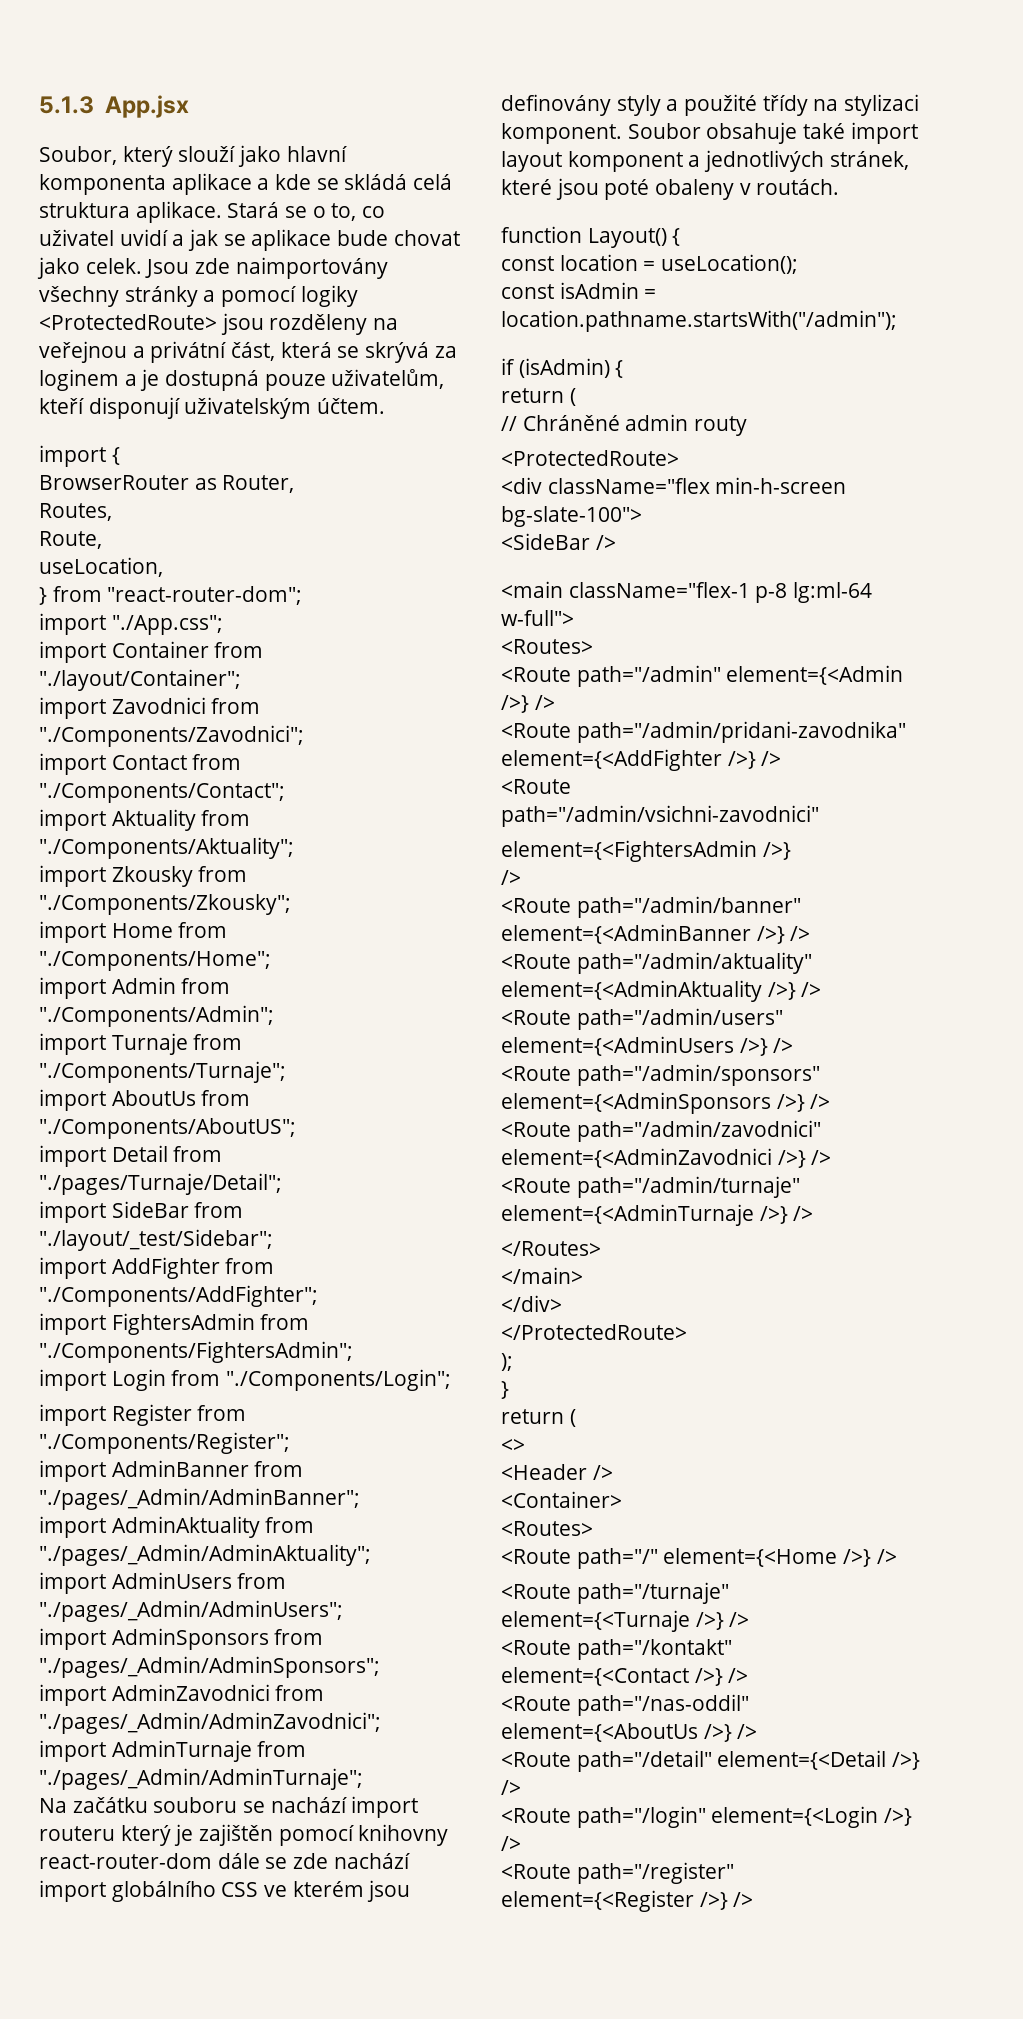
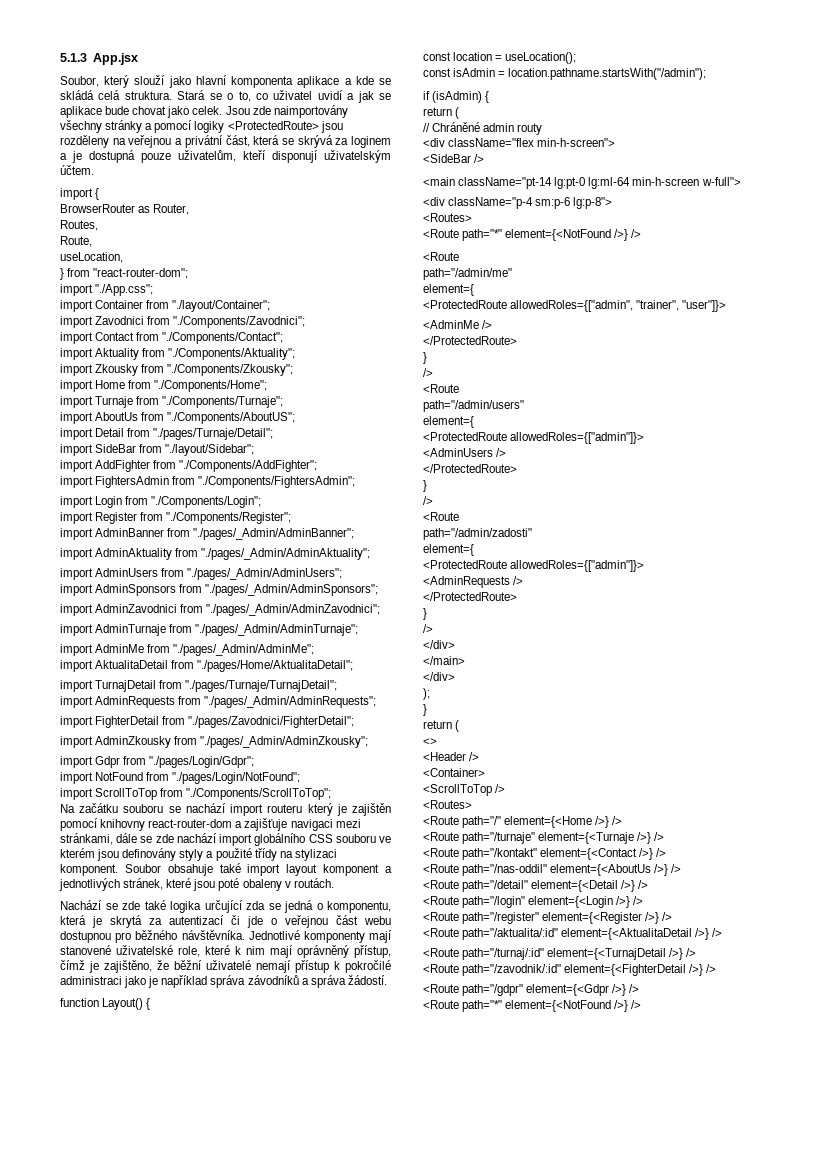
[39,201,222,223] struktura aplikace. -> [124,91,172,100] struktura.
[39,977,231,999] [39,1005,274,1027] // import Admin from "./Components/Admin"; -> (268, 386) none
[39,1229,273,1251] "./layout/_test/Sidebar"; -> [165,444,255,456] "./layout/Sidebar";
(363, 1779) none -> [60,644,315,656] [60,660,354,672] [60,680,338,692] [60,696,377,708] [60,716,355,728] [60,736,369,748] [60,756,255,768] [60,772,301,784] [60,788,332,800] // import AdminMe from "./pages/_Admin/AdminMe"; // import AktualitaDetail from "./pages/Home/AktualitaDetail"; // import TurnajDetail from "./pages/Turnaje/TurnajDetail"; // import AdminRequests from "./pages/_Admin/AdminRequests"; // import FighterDetail from "./pages/Zavodnici/FighterDetail"; // import AdminZkousky from "./pages/_Admin/AdminZkousky"; // import Gdpr from "./pages/Login/Gdpr"; // import NotFound from "./pages/Login/NotFound"; // import ScrollToTop from "./Components/ScrollToTop";
(212, 1861) none -> [235,818,361,831] [60,833,113,845] a zajišťuje navigaci mezi stránkami,
(259, 1889) none -> [335,834,376,843] souboru
(840, 187) none -> [60,900,391,913] [60,915,391,928] [60,930,392,943] [60,945,391,958] [60,960,391,973] [60,975,387,988] // Nachází se zde také logika určující zda se jedná o komponentu, která je skrytá za autentizací či jde o veřejnou část webu dostupnou pro běžného návštěvníka. Jednotlivé komponenty mají stanovené uživatelské role, které k nim mají oprávněný přístup, čímž je zajištěno, že běžní uživatelé nemají přístup k pokročilé administraci jako je například správa závodníků a správa žádostí.
[501,450,679,466] // <ProtectedRoute> -> (543, 129) none
[715,477,847,494] [501,506,642,527] min-h-screen bg-slate-100"> -> [537,138,616,147] min-h-screen">
[568,582,873,603] [501,610,574,626] [501,639,593,654] [501,665,904,687] [501,695,555,713] [501,721,906,743] [501,749,782,771] [501,779,571,794] [501,805,819,827] [501,840,791,862] [501,870,521,885] [501,896,801,918] [501,924,811,944] [501,952,812,974] [501,980,822,1002] [501,1008,783,1030] [501,1036,794,1056] [501,1064,820,1086] [501,1092,831,1114] [501,1120,821,1142] [501,1148,832,1168] [501,1176,800,1198] [501,1204,814,1226] [501,1241,601,1256] className="flex-1 p-8 lg:ml-64 w-full"> // <Routes> // <Route path="/admin" element={<Admin />} /> // <Route path="/admin/pridani-zavodnika" element={<AddFighter />} /> // <Route // path="/admin/vsichni-zavodnici" // element={<FightersAdmin />} // /> // <Route path="/admin/banner" element={<AdminBanner />} /> // <Route path="/admin/aktuality" element={<AdminAktuality />} /> // <Route path="/admin/users" element={<AdminUsers />} /> // <Route path="/admin/sponsors" element={<AdminSponsors />} /> // <Route path="/admin/zavodnici" element={<AdminZavodnici />} /> // <Route path="/admin/turnaje" element={<AdminTurnaje />} /> // </Routes> -> [458,177,741,189] [423,197,613,209] [423,213,472,222] [423,229,642,241] [423,252,459,261] [423,268,512,280] [423,284,474,296] [423,300,727,312] [423,320,493,329] [423,336,517,345] [423,352,427,364] [423,368,433,377] [423,384,459,393] [423,400,524,412] [423,416,474,428] [423,432,645,444] [423,448,507,457] [423,464,517,473] [423,480,427,492] [423,496,433,505] [423,512,459,521] [423,528,532,540] [423,544,474,556] [423,560,645,572] [423,576,524,588] [423,592,517,601] [423,608,427,620] [423,624,433,633] [423,640,455,649] className="pt-14 lg:pt-0 lg:ml-64 min-h-screen w-full"> // <div className="p-4 sm:p-6 lg:p-8"> // <Routes> // <Route path="*" element={<NotFound />} /> // <Route // path="/admin/me" // element={ // <ProtectedRoute allowedRoles={["admin", "trainer", "user"]}> // <AdminMe /> // </ProtectedRoute> // } // /> // <Route // path="/admin/users" // element={ // <ProtectedRoute allowedRoles={["admin"]}> // <AdminUsers /> // </ProtectedRoute> // } // /> // <Route // path="/admin/zadosti" // element={ // <ProtectedRoute allowedRoles={["admin"]}> // <AdminRequests /> // </ProtectedRoute> // } // /> // </div>
[501,1324,687,1340] // </ProtectedRoute> -> (455, 676) none
(622, 1499) none -> [423,784,506,796] // <ScrollToTop />
(754, 1899) none -> [423,928,723,940] [423,948,697,960] [423,964,717,976] [423,984,640,996] [423,1000,642,1012] // <Route path="/aktualita/:id" element={<AktualitaDetail />} /> // <Route path="/turnaj/:id" element={<TurnajDetail />} /> // <Route path="/zavodnik/:id" element={<FighterDetail />} /> // <Route path="/gdpr" element={<Gdpr />} /> // <Route path="*" element={<NotFound />} />

